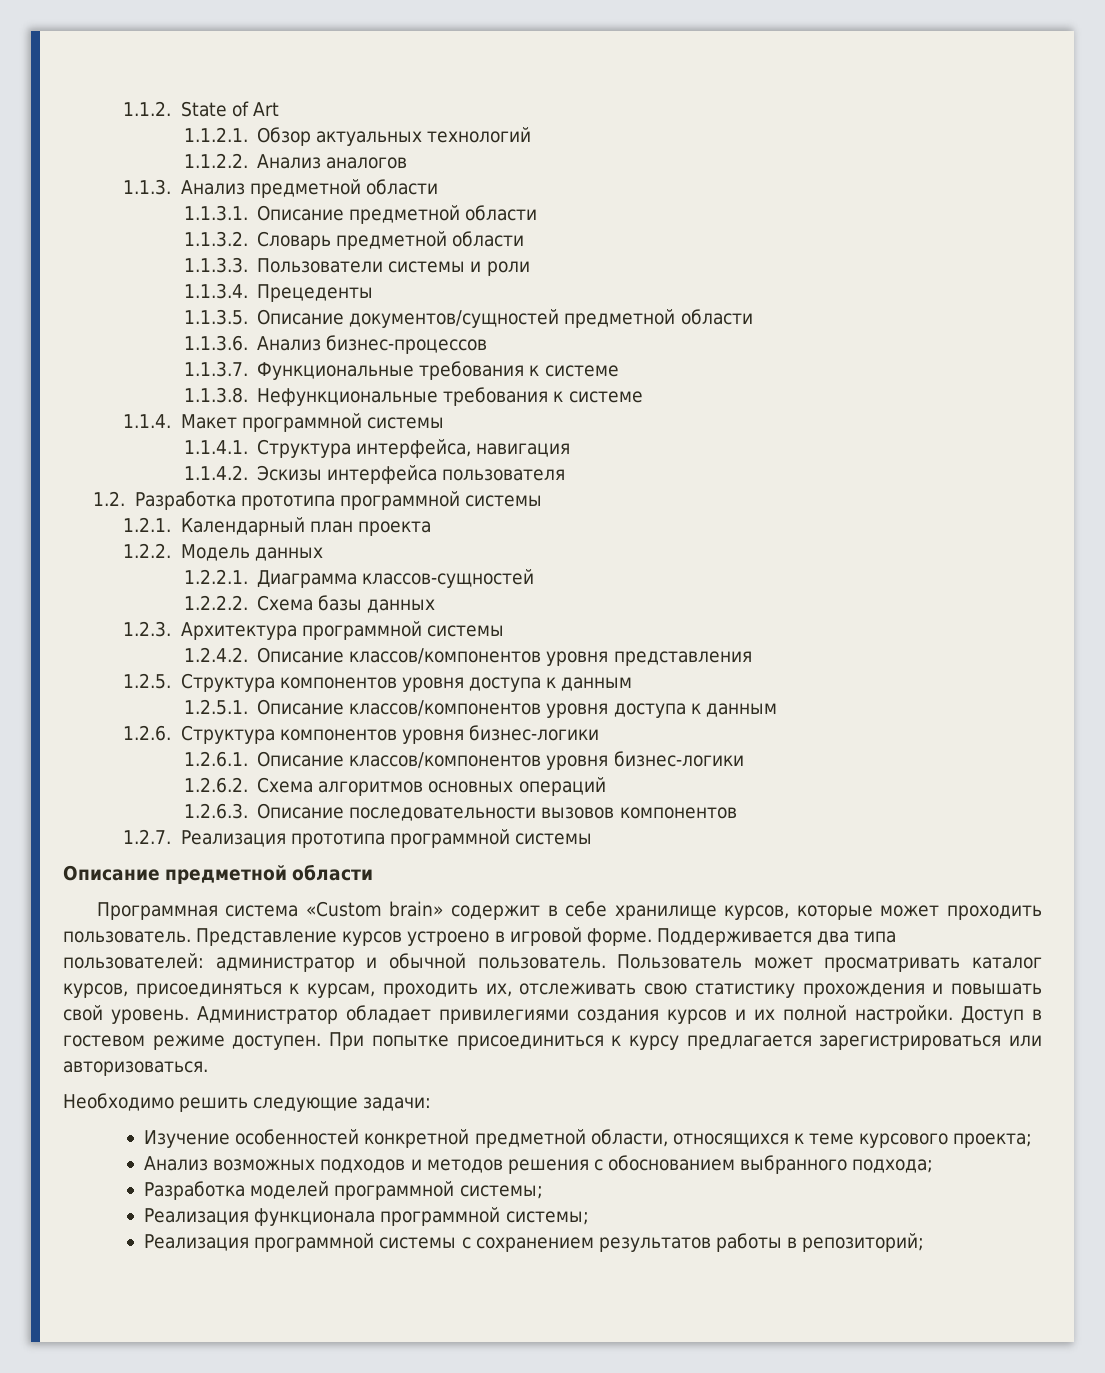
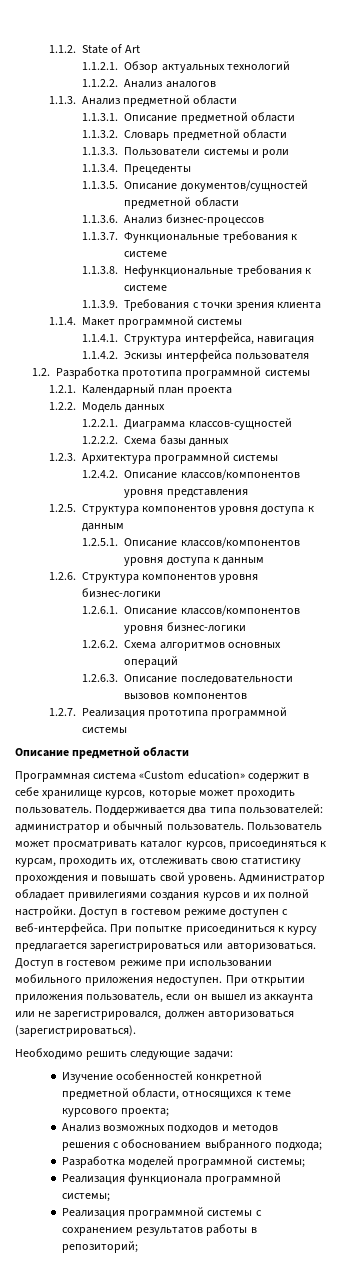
(643, 397) none -> [82,299,322,311] // 1.1.3.9. Требования с точки зрения клиента
[389,901,444,917] brain» -> [187,770,245,780] education»
[196,927,652,946] Представление курсов устроено в игровой форме. -> (92, 810) none
[388,953,466,969] обычной -> [113,821,164,830] обычный
[232,1035,322,1050] доступен. -> [229,909,289,918] [15,923,107,935] доступен с веб-интерфейса.
(208, 1068) none -> [15,958,273,969] [15,974,305,986] [15,994,314,1003] [15,1011,294,1020] [15,1025,136,1037] Доступ в гостевом режиме при использовании мобильного приложения недоступен. При открытии приложения пользователь, если он вышел из аккаунта или не зарегистрировался, должен авторизоваться (зарегистрироваться).

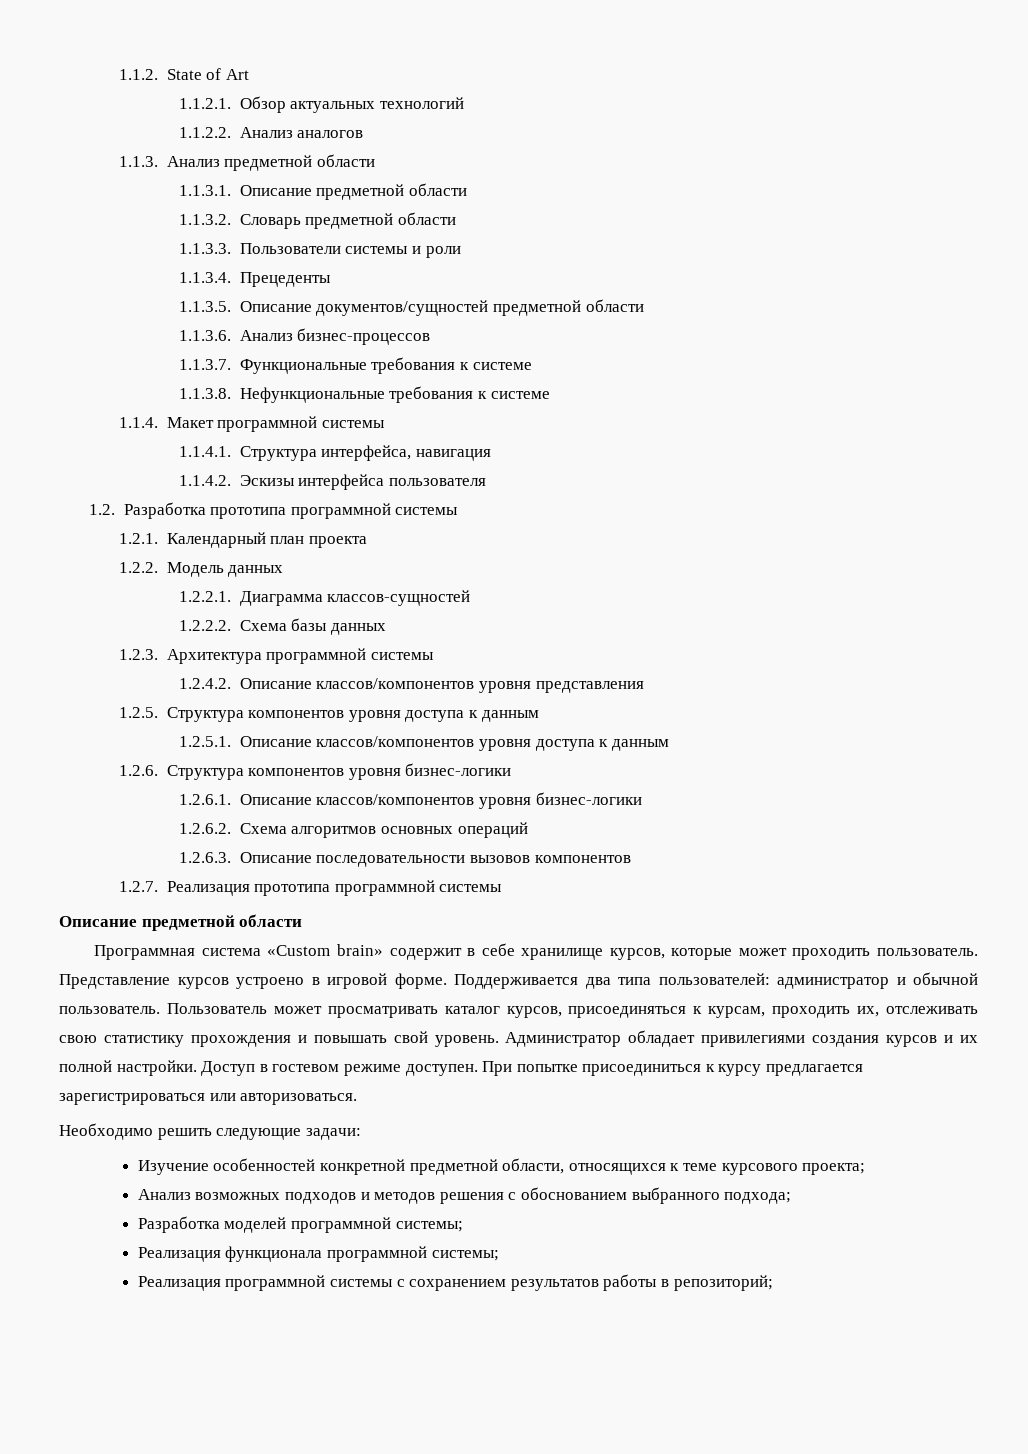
[82,299,322,311] // 1.1.3.9. Требования с точки зрения клиента -> (550, 395) none
[187,770,245,780] education» -> [337,944,384,956] brain»
(92, 810) none -> [59,973,447,989] Представление курсов устроено в игровой форме.
[113,821,164,830] обычный -> [913,972,978,985] обычной
[229,909,289,918] [15,923,107,935] доступен с веб-интерфейса. -> [405,1064,478,1076] доступен.
[15,958,273,969] [15,974,305,986] [15,994,314,1003] [15,1011,294,1020] [15,1025,136,1037] Доступ в гостевом режиме при использовании мобильного приложения недоступен. При открытии приложения пользователь, если он вышел из аккаунта или не зарегистрировался, должен авторизоваться (зарегистрироваться). -> (358, 1099) none

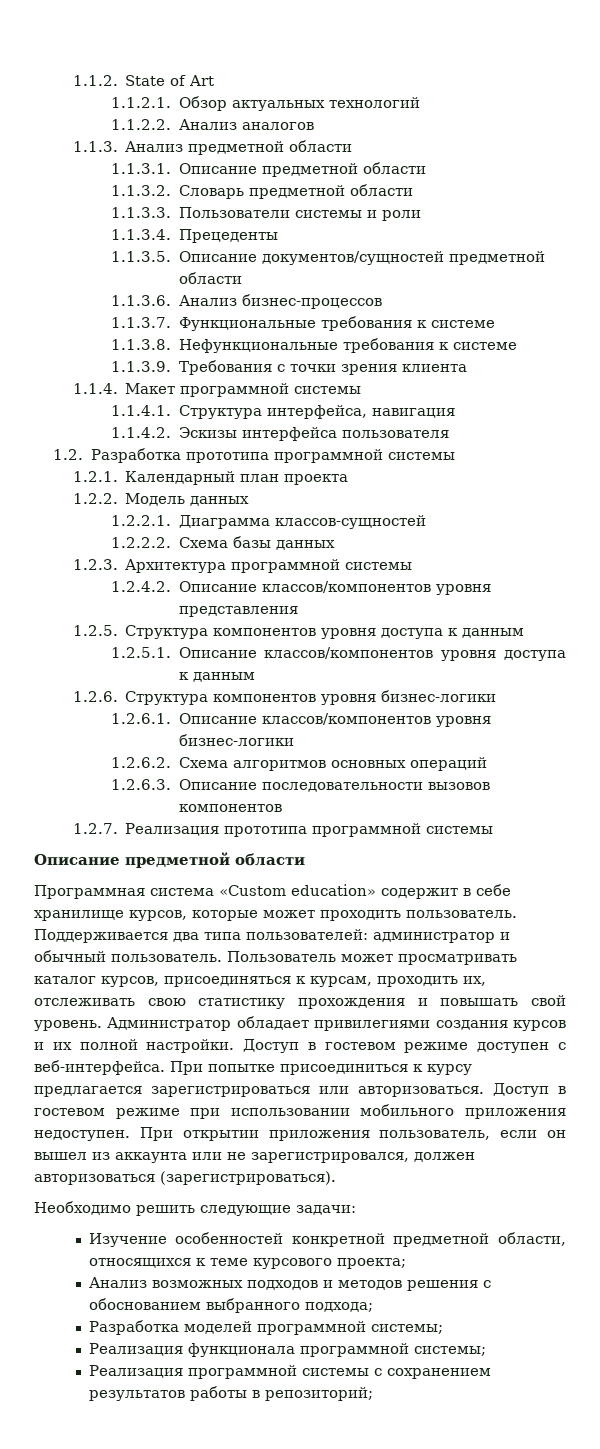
(550, 395) none -> [111,360,467,375] // 1.1.3.9. Требования с точки зрения клиента
[337,944,384,956] brain» -> [291,884,376,896] education»
[59,973,447,989] Представление курсов устроено в игровой форме. -> (517, 914) none
[913,972,978,985] обычной -> [34,950,106,962] обычный
[405,1064,478,1076] доступен. -> [477,1042,566,1053] [34,1060,165,1075] доступен с веб-интерфейса.
(358, 1099) none -> [493,1083,566,1097] [34,1104,566,1119] [34,1127,566,1141] [34,1152,475,1163] [34,1171,336,1185] Доступ в гостевом режиме при использовании мобильного приложения недоступен. При открытии приложения пользователь, если он вышел из аккаунта или не зарегистрировался, должен авторизоваться (зарегистрироваться).

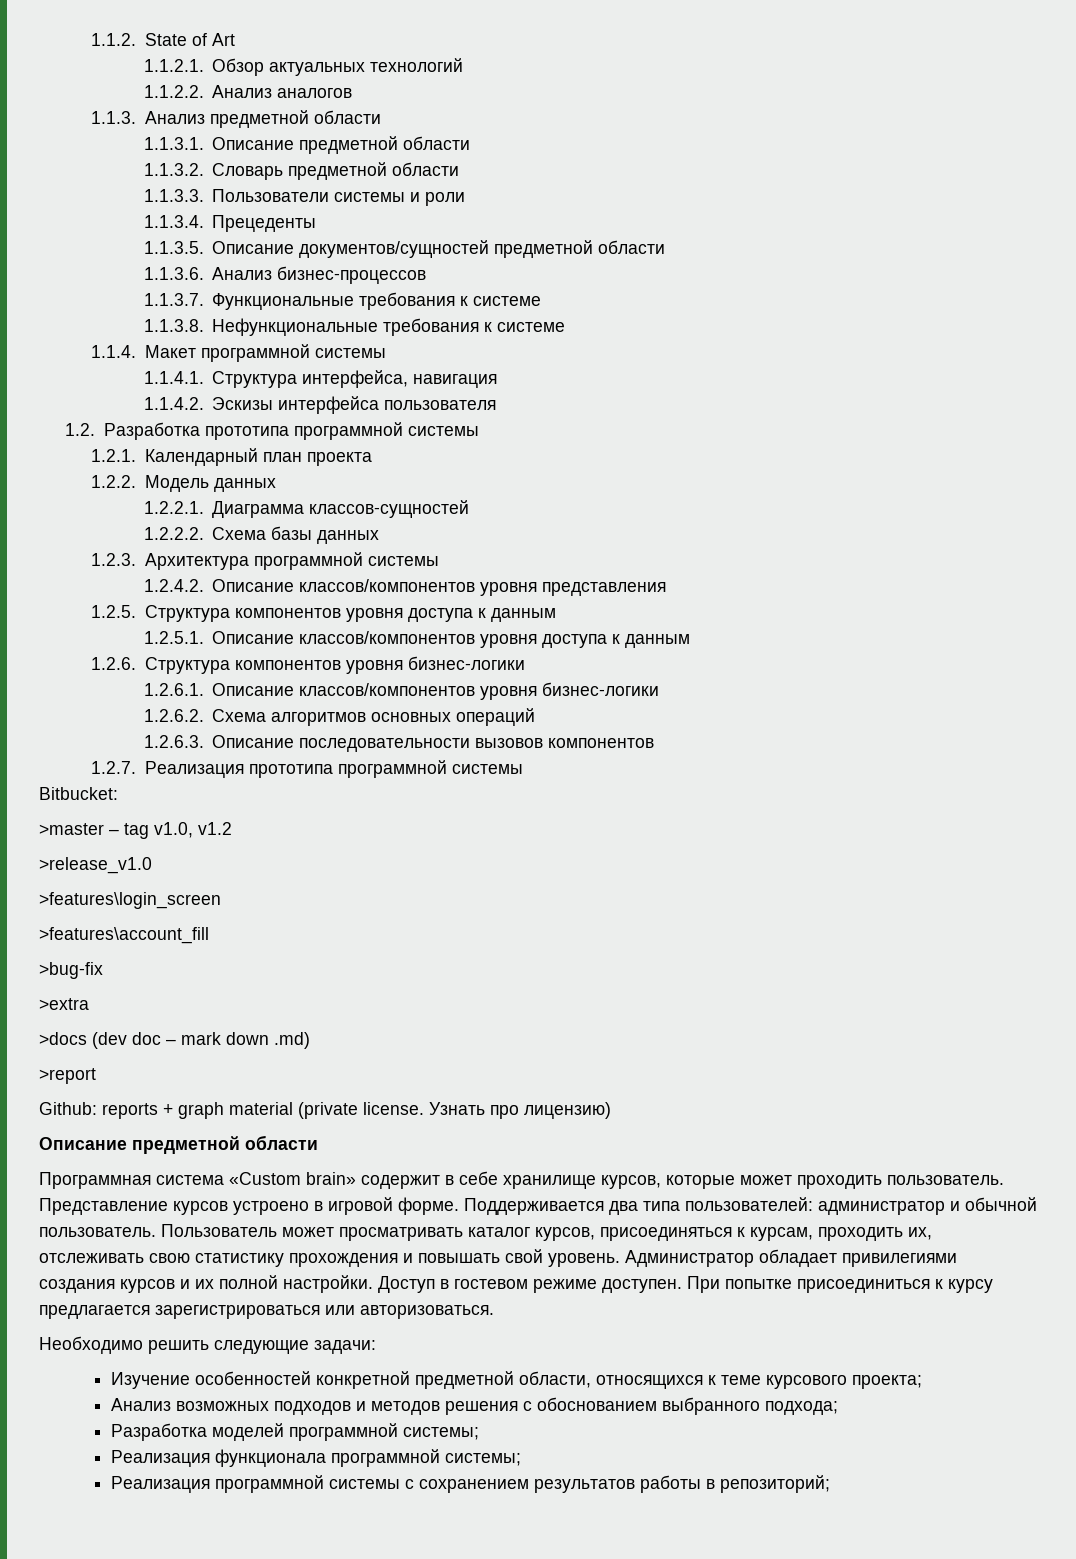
[111,360,467,375] // 1.1.3.9. Требования с точки зрения клиента -> (566, 327) none
(493, 830) none -> [39,787,118,800] [39,822,232,839] [39,857,152,874] [39,892,221,909] [39,927,209,944] [39,962,103,979] [39,998,89,1010] [39,1032,310,1049] [39,1068,96,1084] [39,1102,611,1119] // Bitbucket: // >master – tag v1.0, v1.2 // >release_v1.0 // >features\login_screen // >features\account_fill // >bug-fix // >extra // >docs (dev doc – mark down .md) // >report // Github: reports + graph material (private license. Узнать про лицензию)
[291,884,376,896] education» -> [306,1172,356,1185] brain»
(517, 914) none -> [39,1197,459,1215] Представление курсов устроено в игровой форме.
[34,950,106,962] обычный -> [965,1197,1037,1211] обычной
[477,1042,566,1053] [34,1060,165,1075] доступен с веб-интерфейса. -> [602,1279,682,1293] доступен.
[493,1083,566,1097] [34,1104,566,1119] [34,1127,566,1141] [34,1152,475,1163] [34,1171,336,1185] Доступ в гостевом режиме при использовании мобильного приложения недоступен. При открытии приложения пользователь, если он вышел из аккаунта или не зарегистрировался, должен авторизоваться (зарегистрироваться). -> (494, 1312) none

